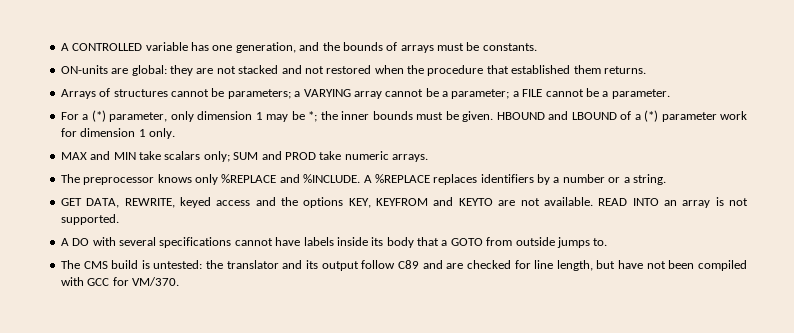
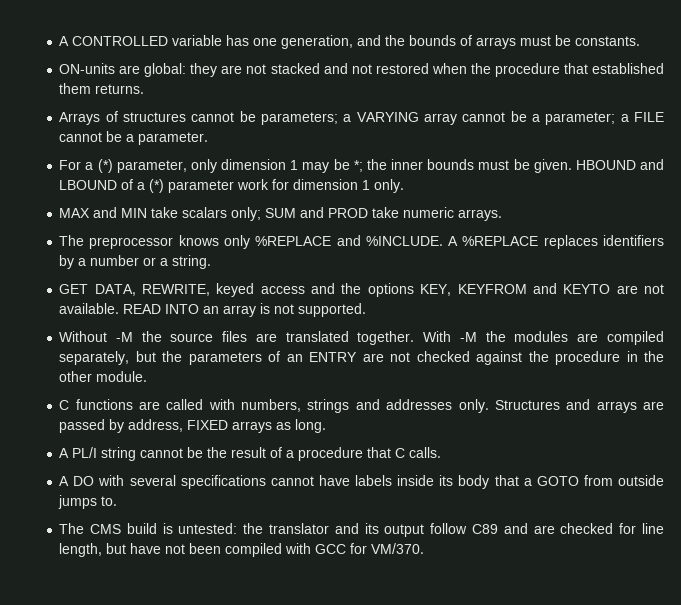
(119, 219) none -> [59,331,664,345] [59,351,664,365] [59,371,148,382] [59,399,665,413] [59,419,327,433] [59,447,442,461] // Without -M the source files are translated together. With -M the modules are compiled separately, but the parameters of an ENTRY are not checked against the procedure in the other module. // C functions are called with numbers, strings and addresses only. Structures and arrays are passed by address, FIXED arrays as long. // A PL/I string cannot be the result of a procedure that C calls.

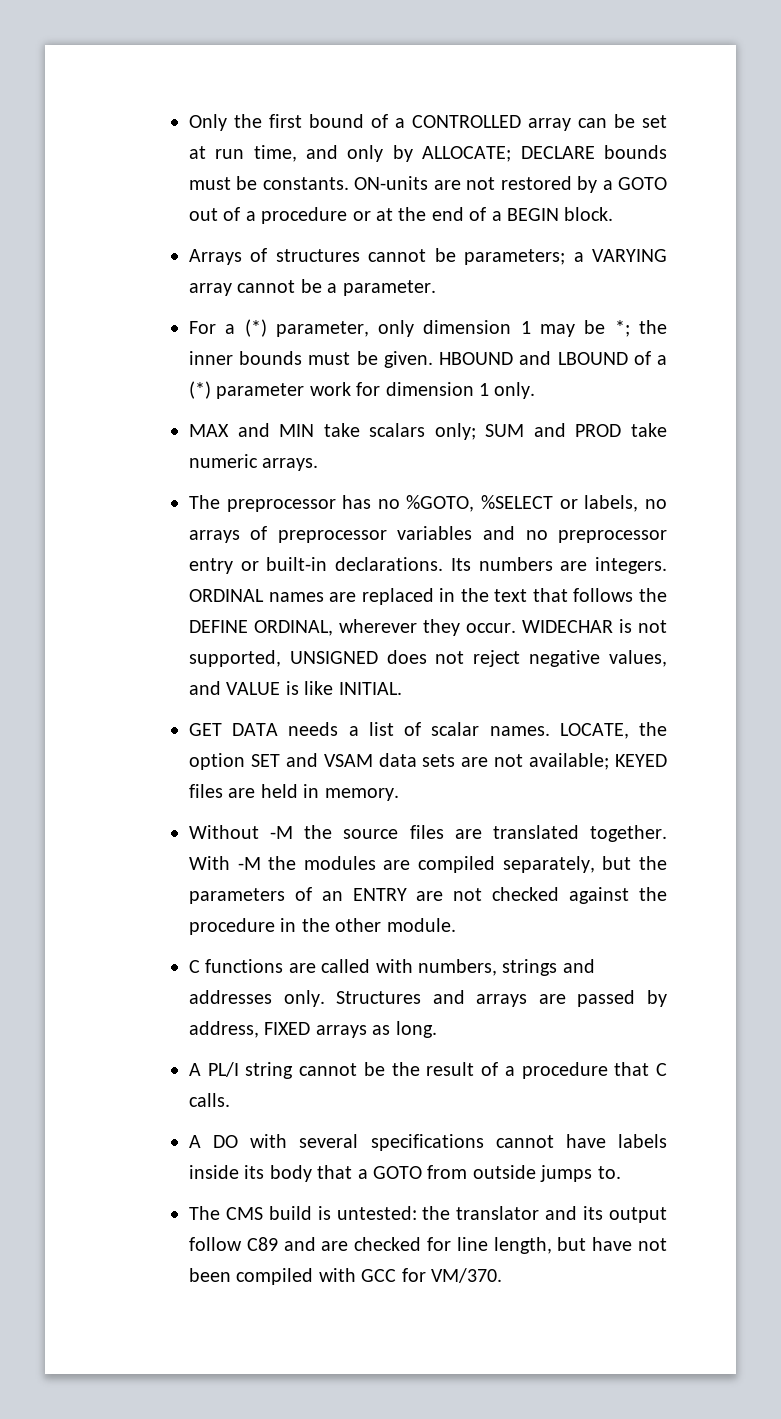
[59,35,517,49] A CONTROLLED variable has one generation, and the bounds of arrays -> [188,114,667,131] [188,145,667,162] Only the first bound of a CONTROLLED array can be set at run time, and only by ALLOCATE; DECLARE bounds
(641, 41) // -> (349, 183) none
[144,63,664,77] [59,83,145,94] global: they are not stacked and not restored when the procedure that established them returns. -> [466,176,668,193] [188,207,614,224] not restored by a GOTO out of a procedure or at the end of a BEGIN block.
[545,112,664,125] [59,131,135,142] parameter; a FILE cannot be a -> (338, 288) none
[178,235,664,249] [59,255,212,269] [59,283,665,297] [59,303,367,317] knows only %REPLACE and %INCLUDE. A %REPLACE replaces identifiers by a number or a string. // GET DATA, REWRITE, keyed access and the options KEY, KEYFROM and KEYTO are not available. READ INTO an array is not supported. -> [342,495,667,512] [188,526,667,543] [188,557,668,574] [188,588,667,605] [188,619,668,636] [188,650,668,667] [188,681,402,695] [188,722,668,739] [188,753,667,770] [188,784,399,801] has no %GOTO, %SELECT or labels, no arrays of preprocessor variables and no preprocessor entry or built-in declarations. Its numbers are integers. ORDINAL names are replaced in the text that follows the DEFINE ORDINAL, wherever they occur. WIDECHAR is not supported, UNSIGNED does not reject negative values, and VALUE is like INITIAL. // GET DATA needs a list of scalar names. LOCATE, the option SET and VSAM data sets are not available; KEYED files are held in memory.

